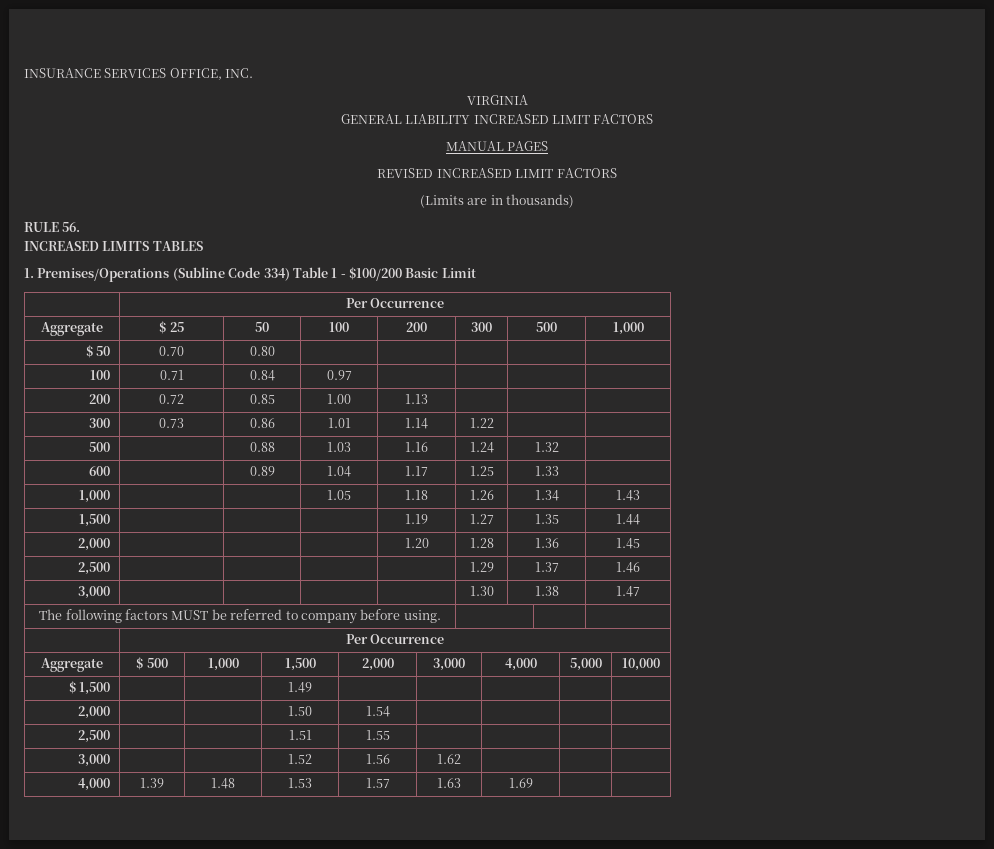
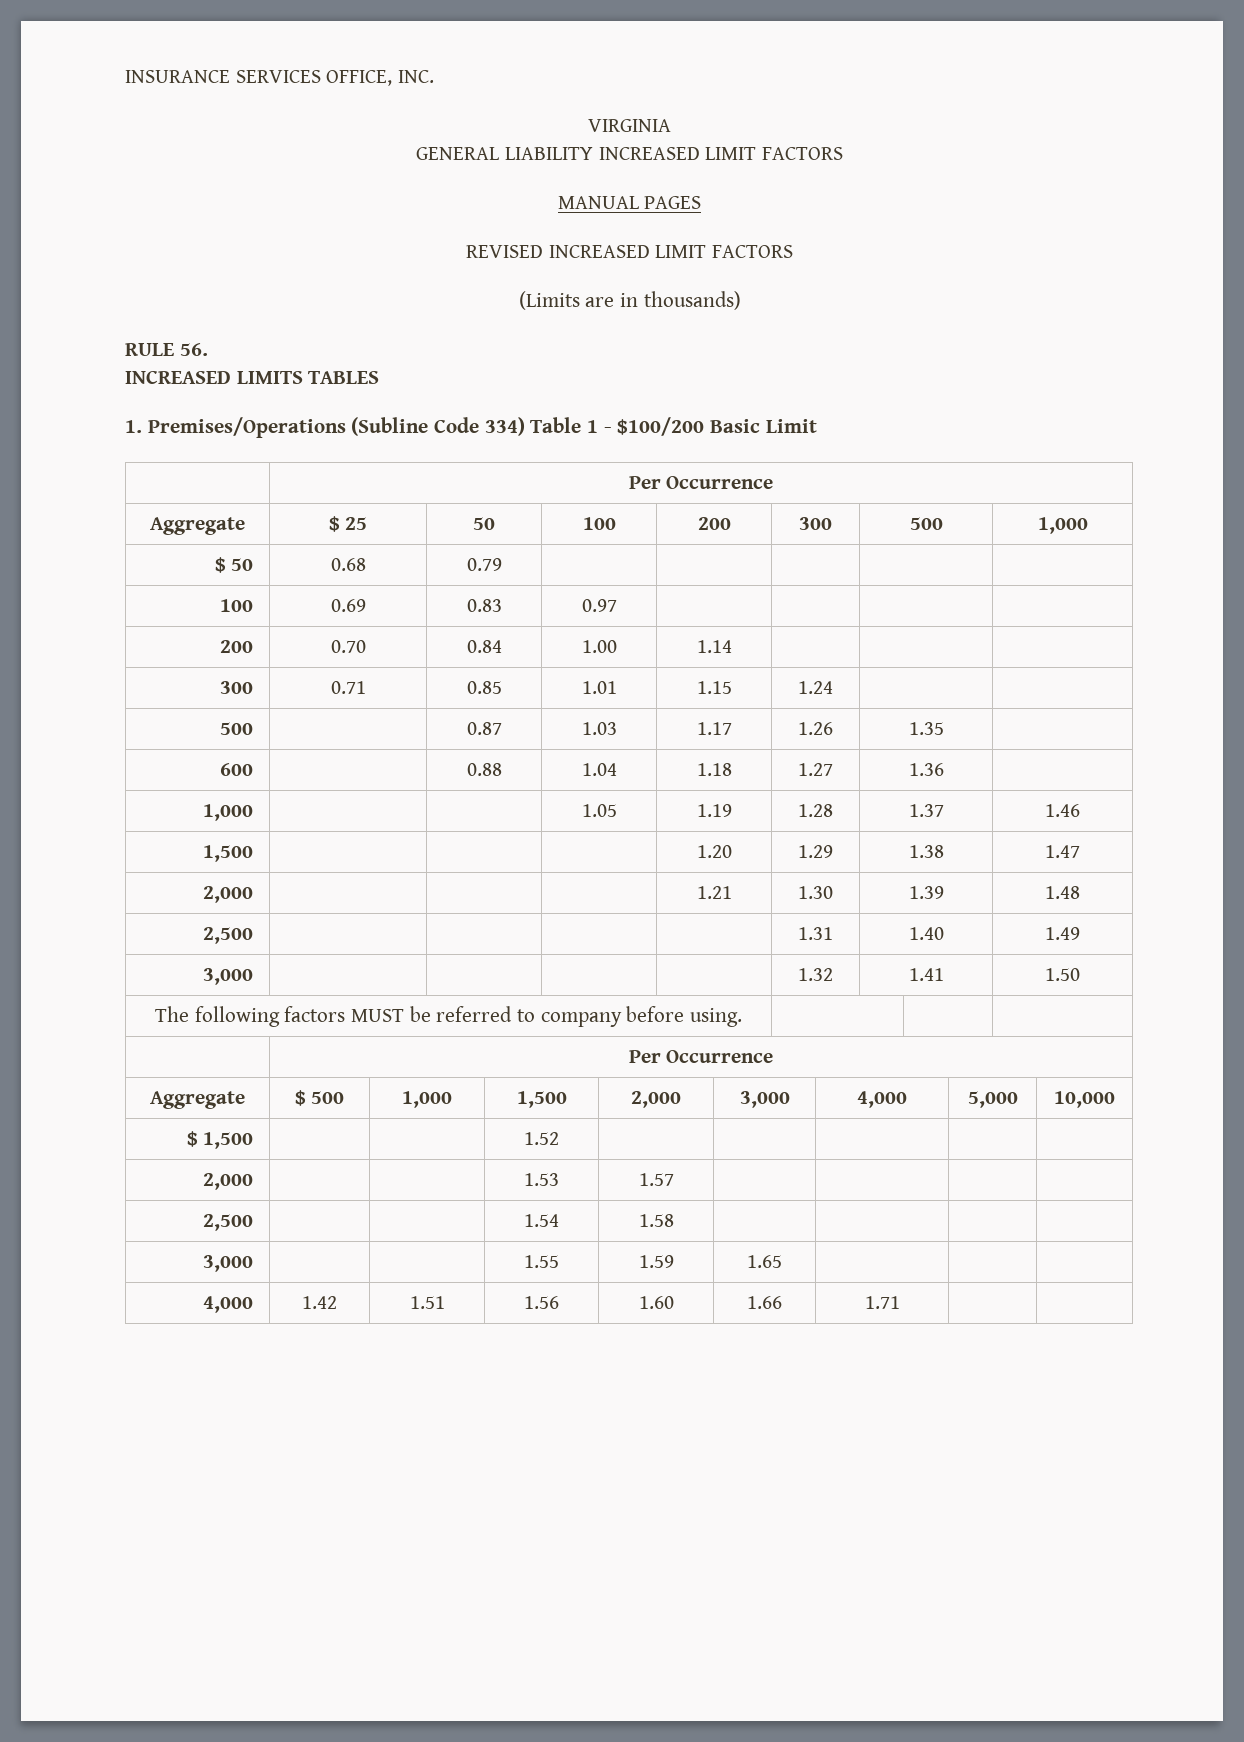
[159,346,184,356] [249,346,275,356] [90,370,111,380] [159,370,184,380] [249,370,275,381] 0.70 | 0.80 | | | | | // 100 | 0.71 | 0.84 -> [330,558,366,571] [466,558,502,571] [220,599,254,612] [330,599,366,612] [466,599,502,612] 0.68 | 0.79 | | | | | // 100 | 0.69 | 0.83
[159,394,184,404] [249,394,275,404] 0.72 | 0.85 -> [330,640,366,653] [466,640,502,653] 0.70 | 0.84
[405,394,428,404] [89,418,111,428] [159,418,184,428] [249,418,275,428] 1.13 | | | // 300 | 0.73 | 0.86 -> [696,640,732,653] [220,681,254,694] [330,681,366,694] [466,681,502,694] 1.14 | | | // 300 | 0.71 | 0.85
[405,418,428,429] [469,418,494,428] 1.14 | 1.22 -> [696,681,732,694] [798,681,833,694] 1.15 | 1.24
[249,442,275,452] 0.88 -> [466,722,502,735] 0.87
[405,442,428,452] [469,442,494,453] [534,442,559,452] 1.16 | 1.24 | 1.32 -> [696,722,732,735] [798,722,833,735] [908,722,944,735] 1.17 | 1.26 | 1.35
[249,466,275,476] 0.89 -> [466,763,502,776] 0.88
[405,466,428,476] [469,466,494,476] [534,466,559,476] 1.17 | 1.25 | 1.33 -> [696,763,732,776] [798,763,833,776] [908,763,944,776] 1.18 | 1.27 | 1.36
[405,490,428,500] [469,490,494,500] [534,490,559,501] [616,490,640,501] [79,514,111,527] [405,514,428,524] [469,514,494,524] [534,514,559,524] [616,514,640,525] [78,538,111,551] [404,538,429,548] [469,538,494,548] [534,538,559,548] [616,538,640,549] [78,562,111,575] [469,562,494,572] [534,562,559,572] [616,562,640,573] [78,586,111,599] [469,586,494,596] [534,586,559,596] [616,586,640,597] 1.18 | 1.26 | 1.34 | 1.43 // 1,500 | | | | 1.19 | 1.27 | 1.35 | 1.44 // 2,000 | | | | 1.20 | 1.28 | 1.36 | 1.45 // 2,500 | | | | | 1.29 | 1.37 | 1.46 // 3,000 | | | | | 1.30 | 1.38 | 1.47 -> [696,804,732,817] [798,804,833,817] [908,804,944,817] [1045,804,1080,817] [203,845,254,862] [696,845,732,858] [798,845,833,858] [908,845,944,858] [1045,845,1080,858] [203,886,254,903] [696,886,732,899] [798,886,833,899] [908,886,944,899] [1045,886,1080,899] [203,927,254,944] [798,927,833,940] [908,927,944,940] [1045,927,1080,940] [203,968,254,985] [798,968,833,981] [908,968,944,981] [1045,968,1080,981] 1.19 | 1.28 | 1.37 | 1.46 // 1,500 | | | | 1.20 | 1.29 | 1.38 | 1.47 // 2,000 | | | | 1.21 | 1.30 | 1.39 | 1.48 // 2,500 | | | | | 1.31 | 1.40 | 1.49 // 3,000 | | | | | 1.32 | 1.41 | 1.50
[288,682,312,693] [78,706,111,719] [288,706,312,716] [365,706,390,717] [78,730,111,743] [288,730,312,740] [365,730,390,740] [78,754,111,767] [288,754,312,764] [365,754,390,764] [437,754,461,764] [78,778,111,791] [140,778,164,788] [211,778,235,789] [288,778,312,788] [365,778,390,788] [437,778,461,788] [508,778,533,788] 1.49 | | | | | // 2,000 | | | 1.50 | 1.54 | | | | // 2,500 | | | 1.51 | 1.55 | | | | // 3,000 | | | 1.52 | 1.56 | 1.62 | | | // 4,000 | 1.39 | 1.48 | 1.53 | 1.57 | 1.63 | 1.69 -> [524,1132,559,1145] [203,1173,254,1190] [524,1173,559,1186] [638,1173,674,1186] [203,1214,254,1231] [524,1214,559,1227] [638,1214,674,1227] [203,1255,254,1272] [524,1255,559,1268] [638,1255,674,1268] [747,1255,782,1268] [203,1296,254,1313] [302,1296,337,1309] [409,1296,445,1309] [524,1296,559,1309] [638,1296,674,1309] [747,1296,782,1309] [864,1296,900,1309] 1.52 | | | | | // 2,000 | | | 1.53 | 1.57 | | | | // 2,500 | | | 1.54 | 1.58 | | | | // 3,000 | | | 1.55 | 1.59 | 1.65 | | | // 4,000 | 1.42 | 1.51 | 1.56 | 1.60 | 1.66 | 1.71

